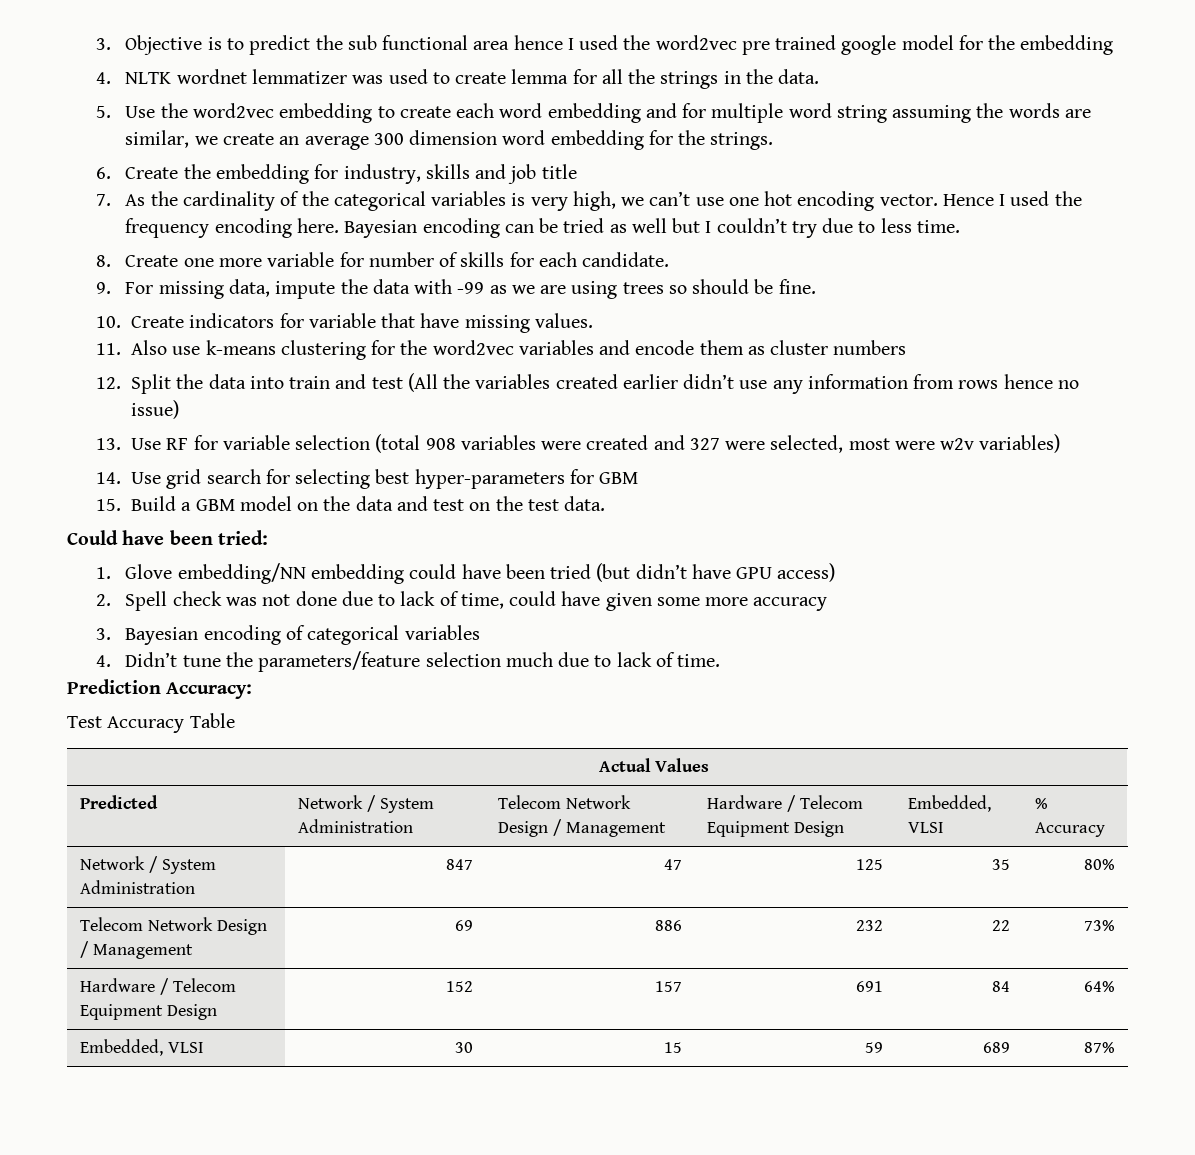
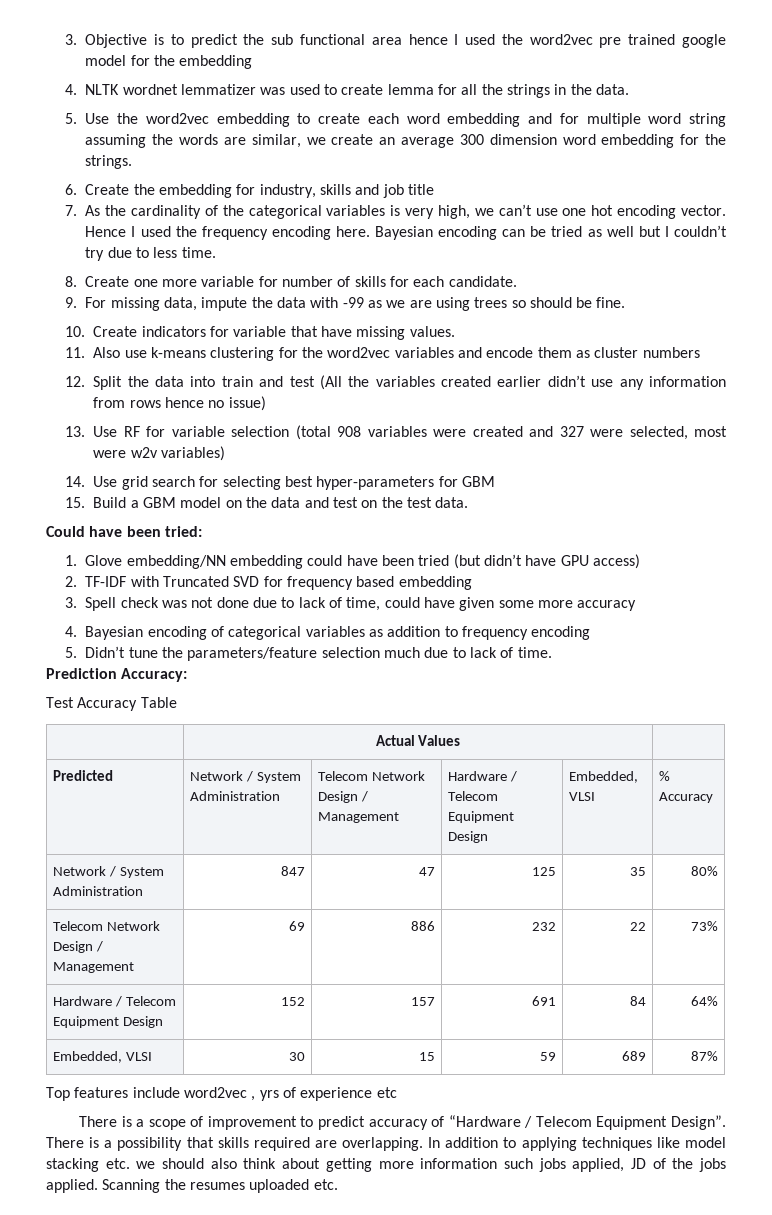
(112, 600) none -> [85,576,472,590] [65,597,78,608] TF-IDF with Truncated SVD for frequency based embedding // 3.
[96,628,112,640] 3. -> [65,626,78,637] 4.
[96,655,112,667] // 4. -> [368,626,591,640] [65,647,78,658] as addition to frequency encoding // 5.
(1115, 1047) none -> [46,1087,397,1101] [79,1115,726,1130] [46,1137,726,1151] [46,1158,726,1172] [46,1179,338,1193] // Top features include word2vec , yrs of experience etc // There is a scope of improvement to predict accuracy of “Hardware / Telecom Equipment Design”. There is a possibility that skills required are overlapping. In addition to applying techniques like model stacking etc. we should also think about getting more information such jobs applied, JD of the jobs applied. Scanning the resumes uploaded etc.

